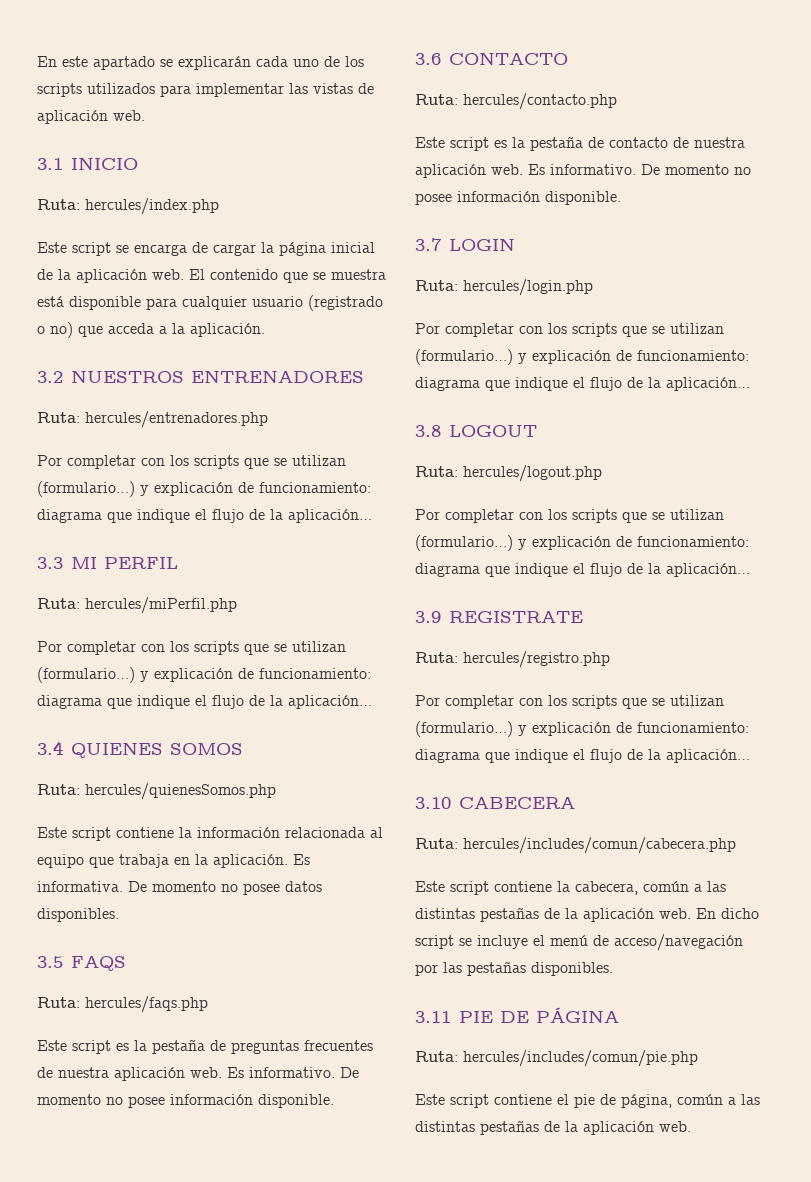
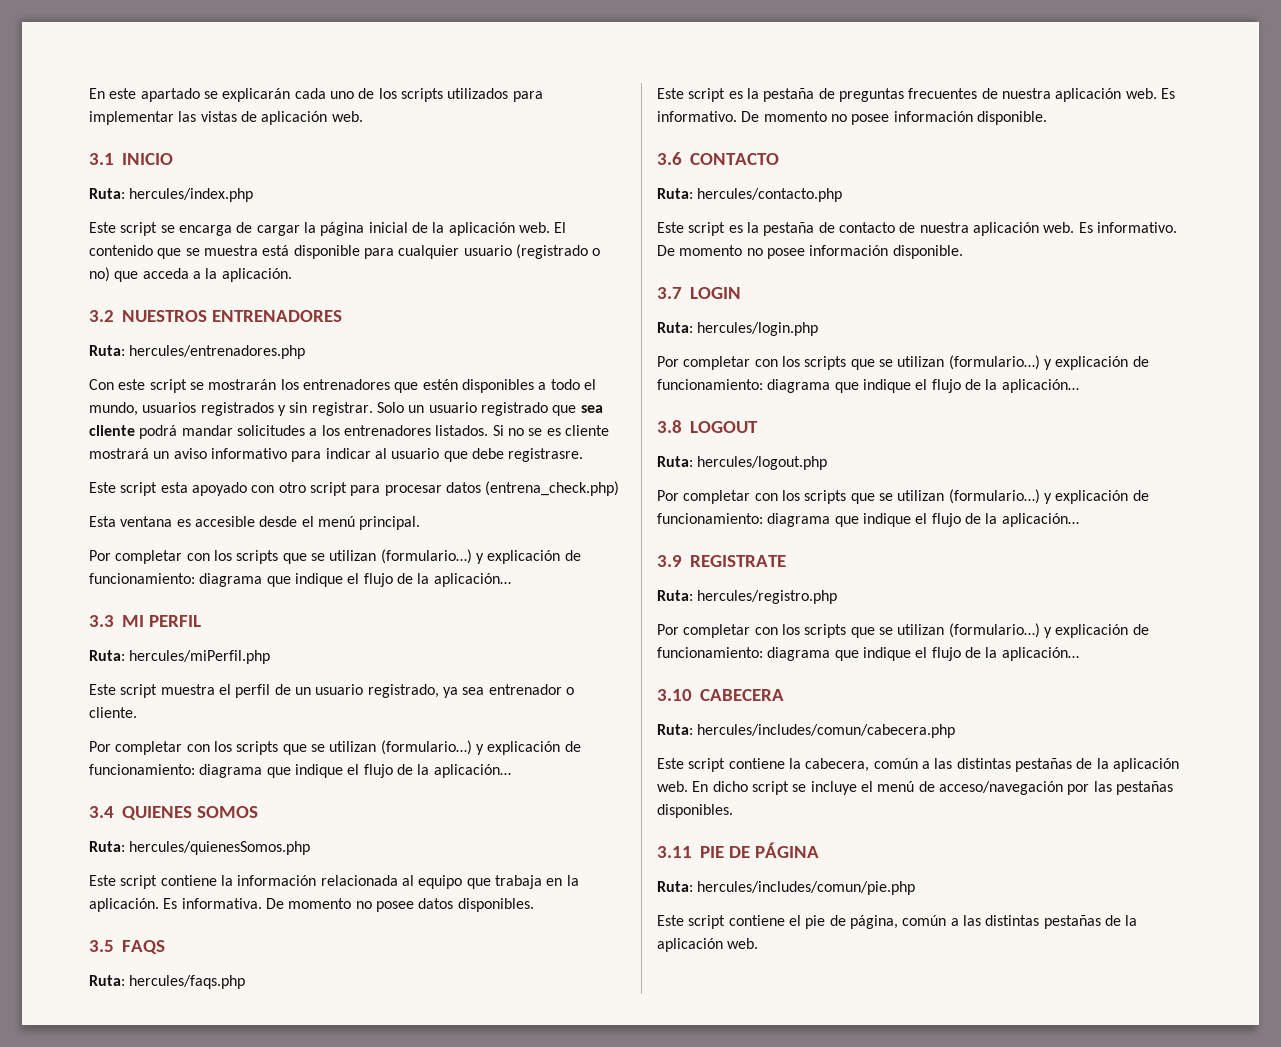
(268, 419) none -> [89,379,596,393] [89,402,603,416] [89,425,609,439] [89,448,584,462] [89,481,620,496] [89,516,421,530] // Con este script se mostrarán los entrenadores que estén disponibles a todo el mundo, usuarios registrados y sin registrar. Solo un usuario registrado que sea cliente podrá mandar solicitudes a los entrenadores listados. Si no se es cliente mostrará un aviso informativo para indicar al usuario que debe registrasre. // Este script esta apoyado con otro script para procesar datos (entrena_check.php) // Esta ventana es accesible desde el menú principal.
(237, 605) none -> [89,684,574,698] [89,707,137,718] // Este script muestra el perfil de un usuario registrado, ya sea entrenador o cliente.

